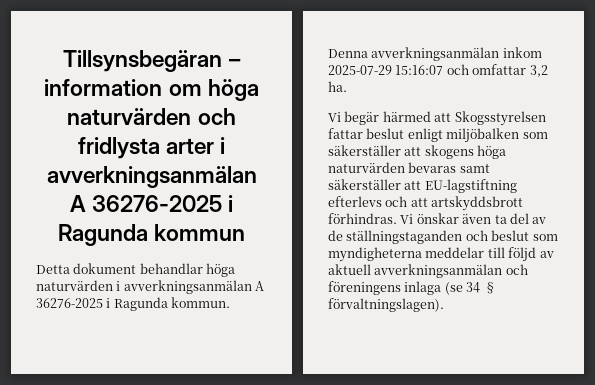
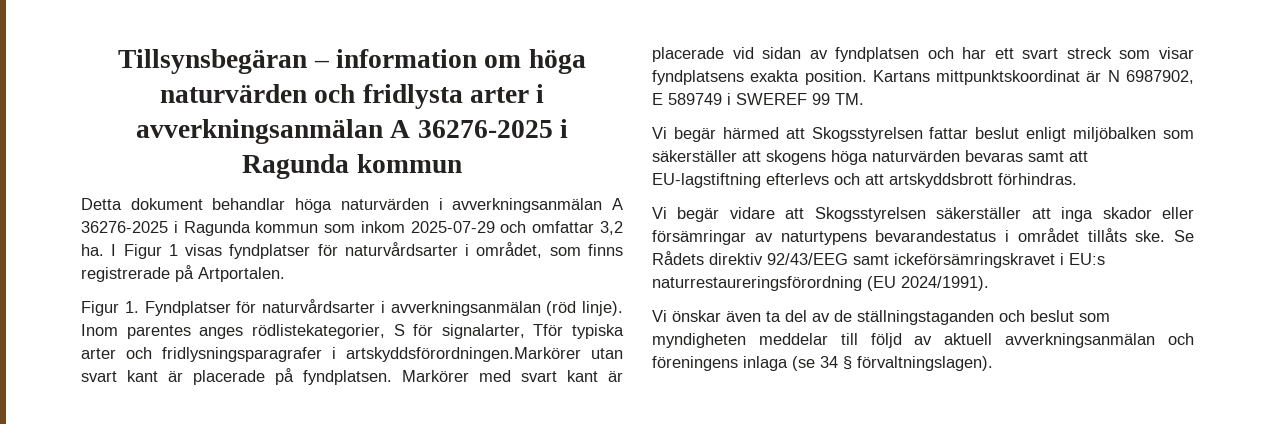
[171,297,231,308] [328,47,500,61] kommun. Denna avverkningsanmälan -> [255,221,356,233] kommun som
[395,65,444,75] 15:16:07 -> (495, 227) none
(347, 86) none -> [111,242,623,259] [81,265,285,282] [81,299,623,316] [81,324,624,339] [81,347,623,362] [81,368,623,385] [652,47,1194,62] [652,70,1194,85] [652,93,864,105] I Figur 1 visas fyndplatser för naturvårdsarter i området, som finns registrerade på Artportalen. // Figur 1. Fyndplatser för naturvårdsarter i avverkningsanmälan (röd linje). Inom parentes anges rödlistekategorier, S för signalarter, Tför typiska arter och fridlysningsparagrafer i artskyddsförordningen.Markörer utan svart kant är placerade på fyndplatsen. Markörer med svart kant är placerade vid sidan av fyndplatsen och har ett svart streck som visar fyndplatsens exakta position. Kartans mittpunktskoordinat är N 6987902, E 589749 i SWEREF 99 TM.
[328,179,401,190] säkerställer -> (1064, 156) none
(397, 218) none -> [652,207,1194,222] [652,228,1194,245] [652,251,1105,268] [652,276,989,291] // Vi begär vidare att Skogsstyrelsen säkerställer att inga skador eller försämringar av naturtypens bevarandestatus i området tillåts ske. Se Rådets direktiv 92/43/EEG samt ickeförsämringskravet i EU:s naturrestaureringsförordning (EU 2024/1991). //
[328,247,422,262] myndigheterna -> [652,333,746,348] myndigheten

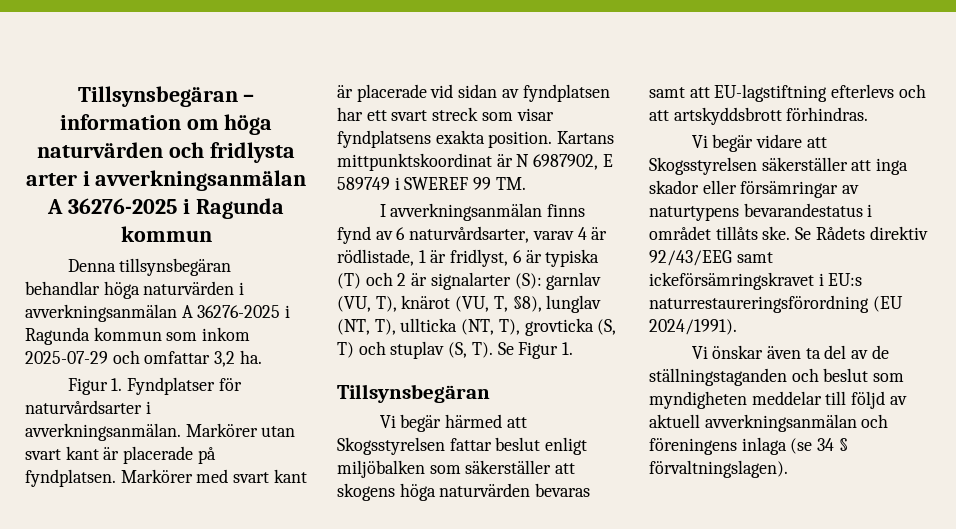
[81,198,203,210] Detta dokument -> [67,258,232,276] Denna tillsynsbegäran
[111,242,623,259] [81,265,285,282] I Figur 1 visas fyndplatser för naturvårdsarter i området, som finns registrerade på Artportalen. -> (262, 357) none
[390,301,623,316] [81,324,624,339] [81,347,581,362] avverkningsanmälan (röd linje). Inom parentes anges rödlistekategorier, S för signalarter, Tför typiska arter och fridlysningsparagrafer i artskyddsförordningen.Markörer -> [25,423,258,441] avverkningsanmälan. Markörer
[927,47,954,59] och -> (610, 93) none
(864, 99) none -> [379,203,586,221] [337,226,608,244] [337,249,600,267] [337,272,602,290] [337,295,602,313] [337,318,617,336] [337,341,574,359] [337,384,490,403] // I avverkningsanmälan finns fynd av 6 naturvårdsarter, varav 4 är rödlistade, 1 är fridlyst, 6 är typiska (T) och 2 är signalarter (S): garnlav (VU, T), knärot (VU, T, §8), lunglav (NT, T), ullticka (NT, T), grovticka (S, T) och stuplav (S, T). Se Figur 1. // Tillsynsbegäran

